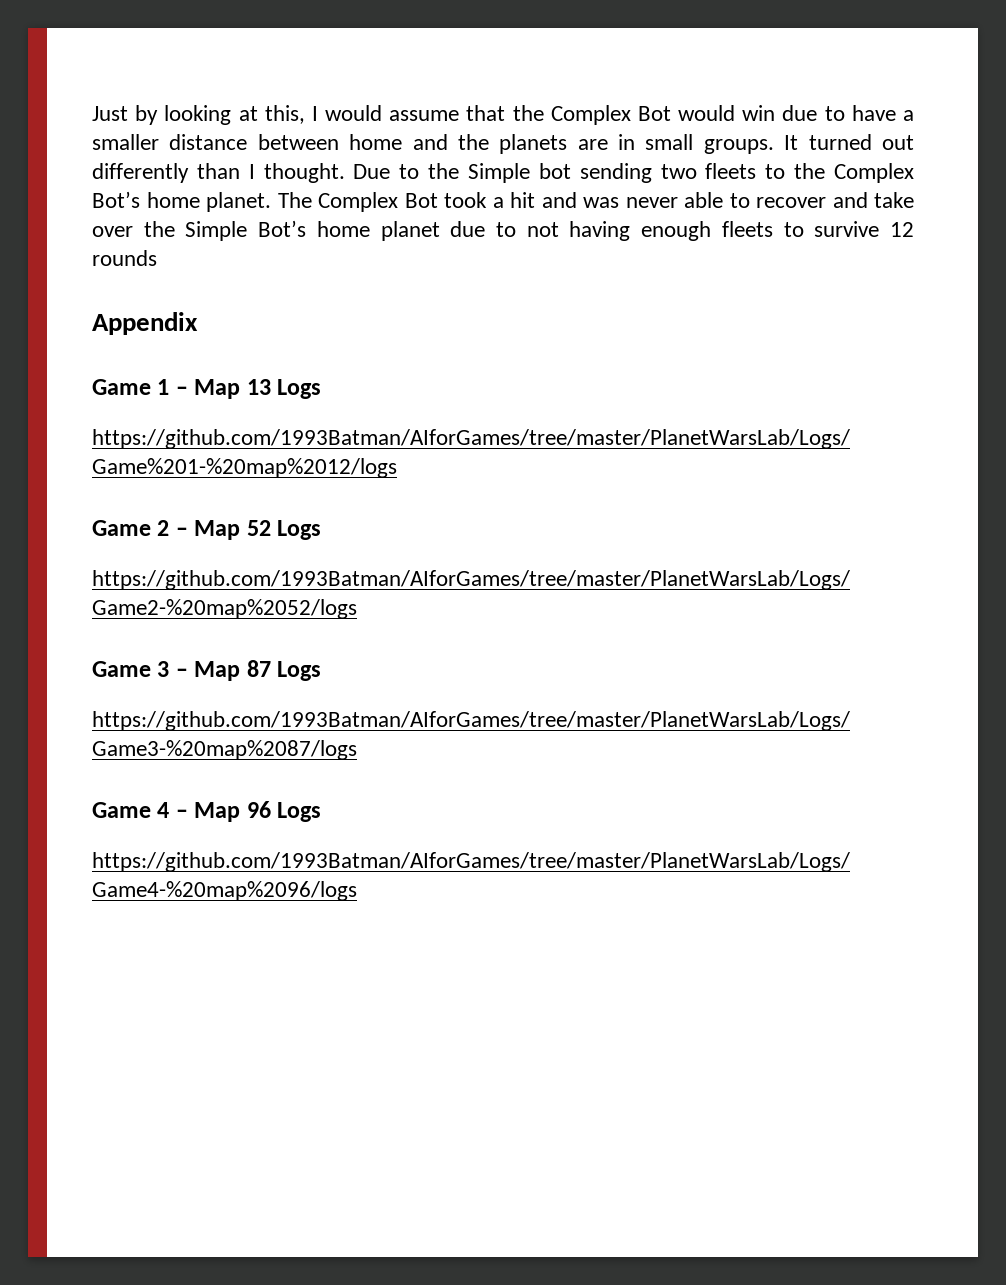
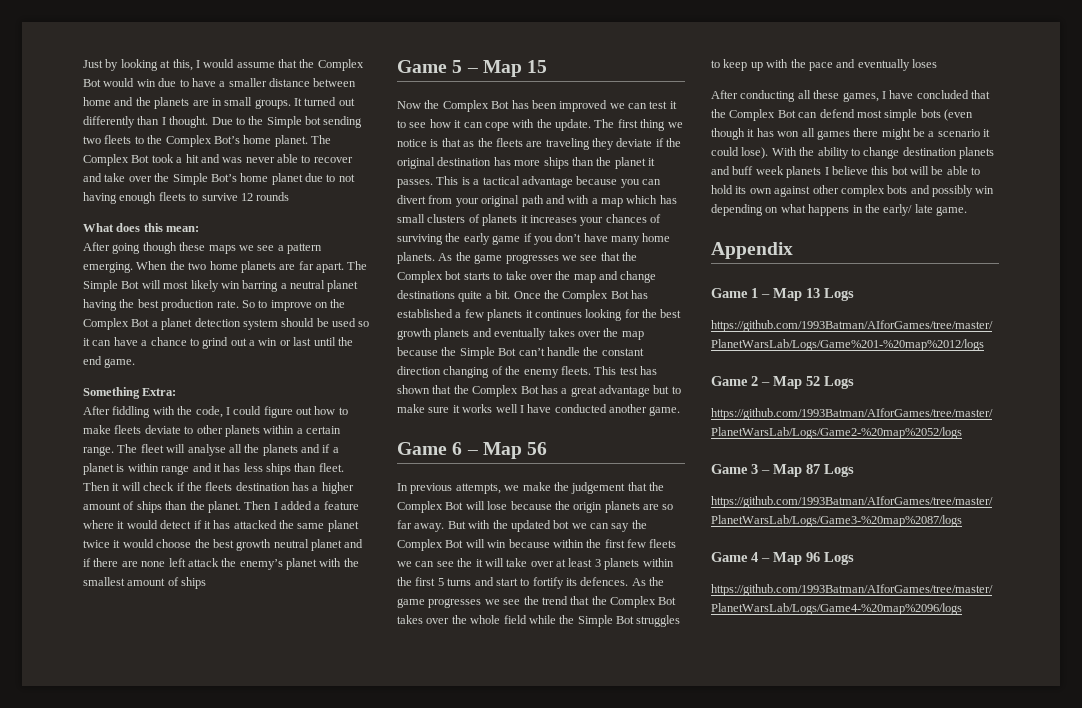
(157, 258) none -> [83,223,200,232] [83,242,322,254] [83,261,368,273] [83,280,359,292] [83,299,346,311] [83,318,370,330] [83,337,353,349] [83,356,136,368] [83,387,177,399] [83,406,348,418] [83,425,341,437] [83,444,339,456] [83,463,344,475] [83,482,354,494] [83,501,359,513] [83,520,359,532] [83,539,364,551] [83,558,359,570] [83,577,207,589] [397,60,548,77] [397,100,677,112] [397,119,683,131] [397,138,682,150] [397,157,655,169] [397,176,661,188] [397,195,677,207] [397,214,661,226] [397,233,671,245] [397,252,637,264] [397,271,657,283] [397,290,648,302] [397,309,682,321] [397,328,644,340] [397,347,644,359] [397,366,657,378] [397,385,681,397] [397,404,681,416] [397,442,548,459] [397,482,664,494] [397,501,674,513] [397,520,647,532] [397,539,677,551] [397,558,674,570] [397,577,665,589] [397,596,677,608] [397,615,681,627] [711,59,937,71] [711,90,990,102] [711,109,973,121] [711,128,991,140] [711,147,994,159] [711,166,981,178] [711,185,995,197] [711,204,967,216] // What does this mean: // After going though these maps we see a pattern emerging. When the two home planets are far apart. The Simple Bot will most likely win barring a neutral planet having the best production rate. So to improve on the Complex Bot a planet detection system should be used so it can have a chance to grind out a win or last until the end game. // Something Extra: // After fiddling with the code, I could figure out how to make fleets deviate to other planets within a certain range. The fleet will analyse all the planets and if a planet is within range and it has less ships than fleet. Then it will check if the fleets destination has a higher amount of ships than the planet. Then I added a feature where it would detect if it has attacked the same planet twice it would choose the best growth neutral planet and if there are none left attack the enemy’s planet with the smallest amount of ships // Game 5 – Map 15 // Now the Complex Bot has been improved we can test it to see how it can cope with the update. The first thing we notice is that as the fleets are traveling they deviate if the original destination has more ships than the planet it passes. This is a tactical advantage because you can divert from your original path and with a map which has small clusters of planets it increases your chances of surviving the early game if you don’t have many home planets. As the game progresses we see that the Complex bot starts to take over the map and change destinations quite a bit. Once the Complex Bot has established a few planets it continues looking for the best growth planets and eventually takes over the map because the Simple Bot can’t handle the constant direction changing of the enemy fleets. This test has shown that the Complex Bot has a great advantage but to make sure it works well I have conducted another game. // Game 6 – Map 56 // In previous attempts, we make the judgement that the Complex Bot will lose because the origin planets are so far away. But with the updated bot we can say the Complex Bot will win because within the first few fleets we can see the it will take over at least 3 planets within the first 5 turns and start to fortify its defences. As the game progresses we see the trend that the Complex Bot takes over the whole field while the Simple Bot struggles to keep up with the pace and eventually loses // After conducting all these games, I have concluded that the Complex Bot can defend most simple bots (even though it has won all games there might be a scenario it could lose). With the ability to change destination planets and buff week planets I believe this bot will be able to hold its own against other complex bots and possibly win depending on what happens in the early/ late game.

